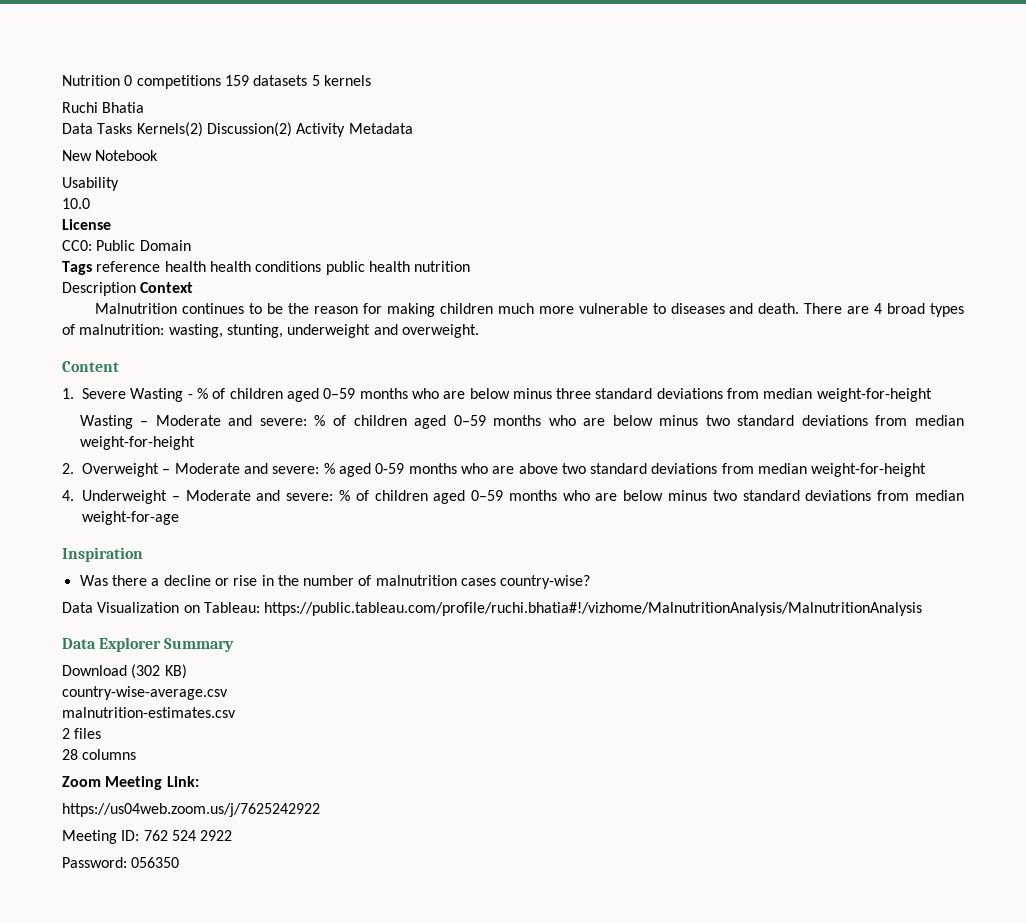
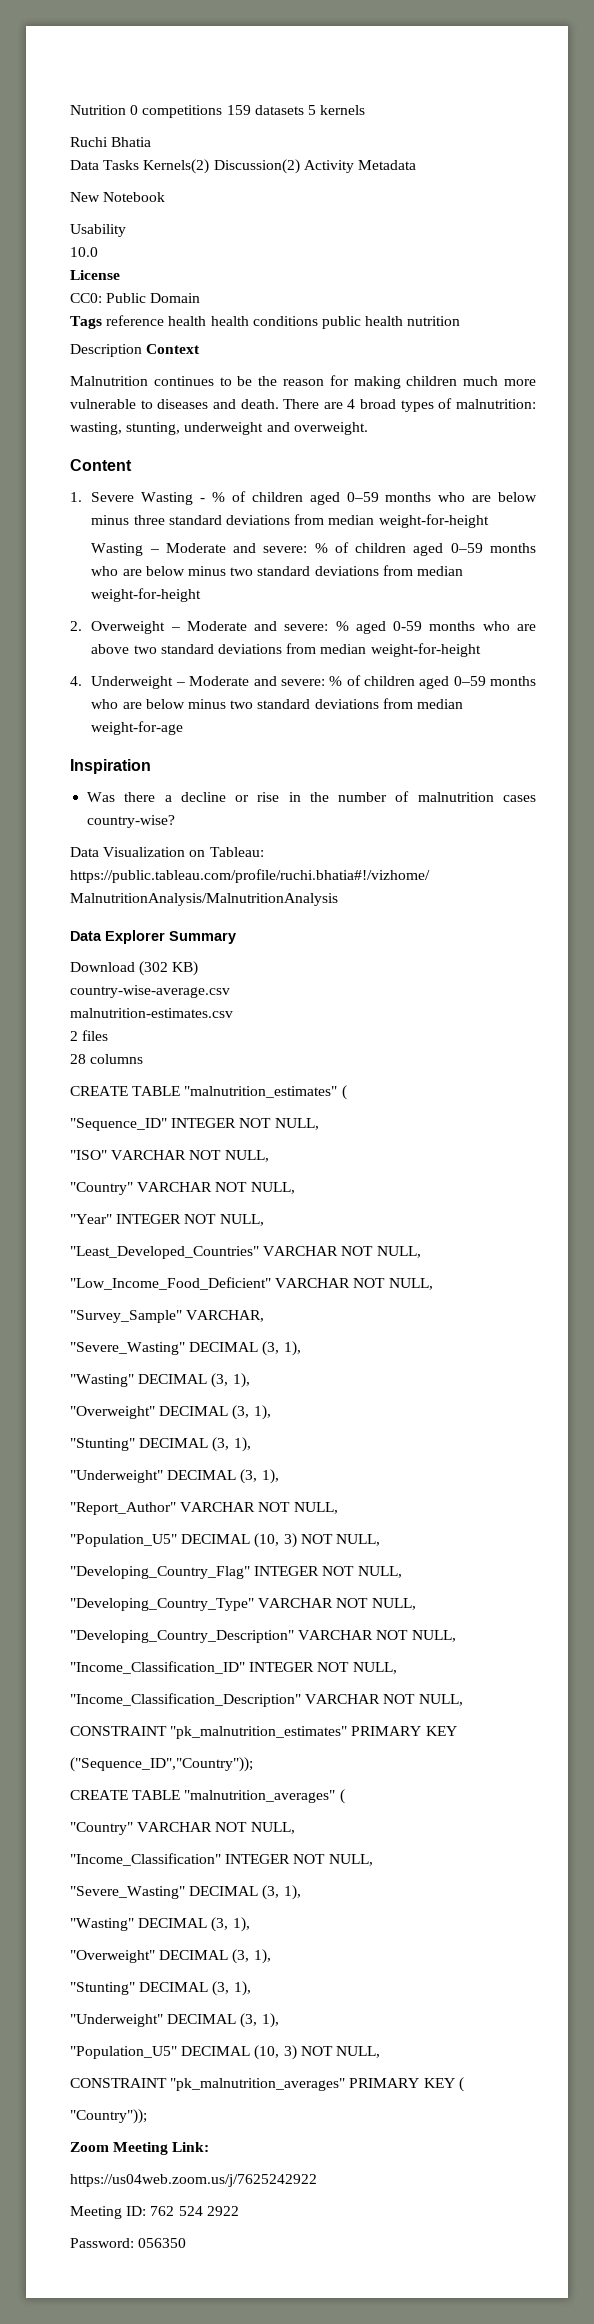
(137, 754) none -> [70,1085,347,1100] [70,1118,319,1131] [70,1150,269,1162] [70,1182,295,1195] [70,1214,264,1226] [70,1246,421,1259] [70,1277,433,1290] [70,1310,265,1323] [70,1341,301,1356] [70,1373,250,1388] [70,1405,271,1420] [70,1437,251,1452] [70,1469,279,1484] [70,1502,338,1515] [70,1533,380,1548] [70,1566,402,1579] [70,1598,416,1611] [70,1630,456,1643] [70,1661,397,1674] [70,1693,463,1707] [70,1726,457,1739] [70,1757,253,1772] [70,1789,345,1804] [70,1822,295,1835] [70,1853,373,1866] [70,1885,301,1900] [70,1917,250,1932] [70,1949,271,1964] [70,1981,251,1996] [70,2013,279,2028] [70,2045,380,2060] [70,2077,464,2092] [70,2109,147,2124] // CREATE TABLE "malnutrition_estimates" ( // "Sequence_ID" INTEGER NOT NULL, // "ISO" VARCHAR NOT NULL, // "Country" VARCHAR NOT NULL, // "Year" INTEGER NOT NULL, // "Least_Developed_Countries" VARCHAR NOT NULL, // "Low_Income_Food_Deficient" VARCHAR NOT NULL, // "Survey_Sample" VARCHAR, // "Severe_Wasting" DECIMAL (3, 1), // "Wasting" DECIMAL (3, 1), // "Overweight" DECIMAL (3, 1), // "Stunting" DECIMAL (3, 1), // "Underweight" DECIMAL (3, 1), // "Report_Author" VARCHAR NOT NULL, // "Population_U5" DECIMAL (10, 3) NOT NULL, // "Developing_Country_Flag" INTEGER NOT NULL, // "Developing_Country_Type" VARCHAR NOT NULL, // "Developing_Country_Description" VARCHAR NOT NULL, // "Income_Classification_ID" INTEGER NOT NULL, // "Income_Classification_Description" VARCHAR NOT NULL, // CONSTRAINT "pk_malnutrition_estimates" PRIMARY KEY // ("Sequence_ID","Country")); // CREATE TABLE "malnutrition_averages" ( // "Country" VARCHAR NOT NULL, // "Income_Classification" INTEGER NOT NULL, // "Severe_Wasting" DECIMAL (3, 1), // "Wasting" DECIMAL (3, 1), // "Overweight" DECIMAL (3, 1), // "Stunting" DECIMAL (3, 1), // "Underweight" DECIMAL (3, 1), // "Population_U5" DECIMAL (10, 3) NOT NULL, // CONSTRAINT "pk_malnutrition_averages" PRIMARY KEY ( // "Country"));

